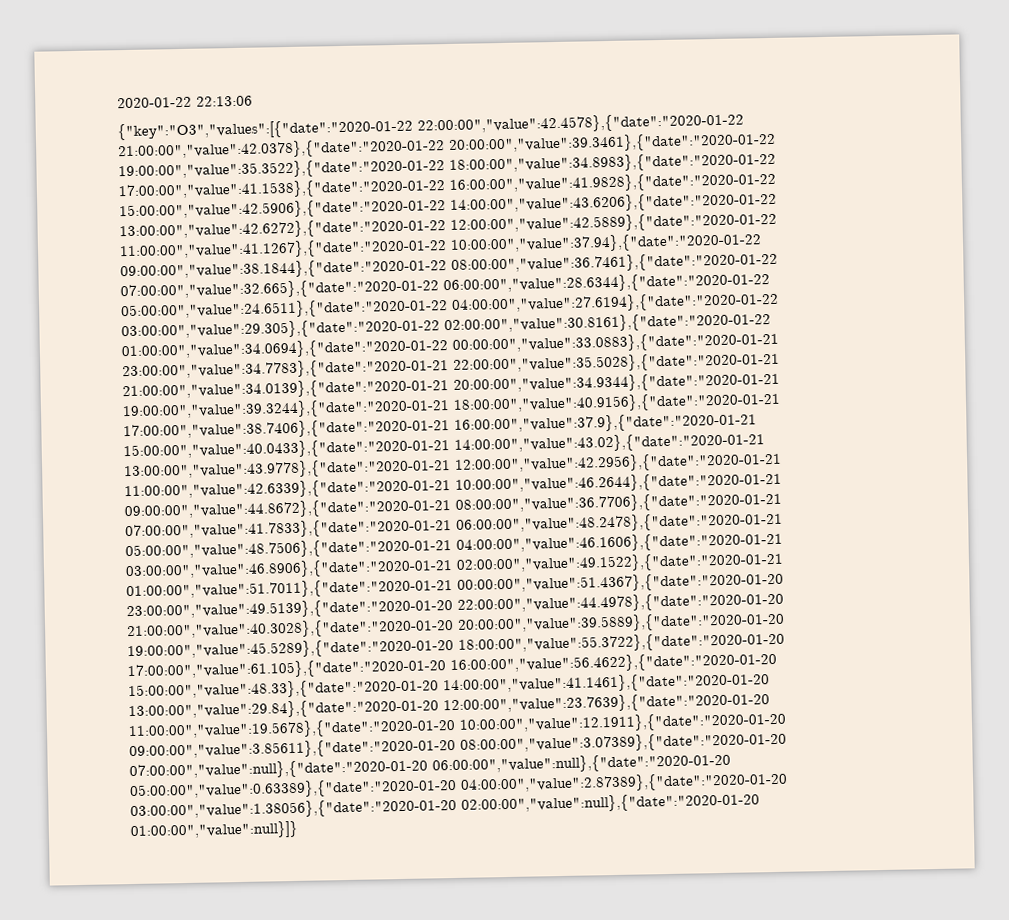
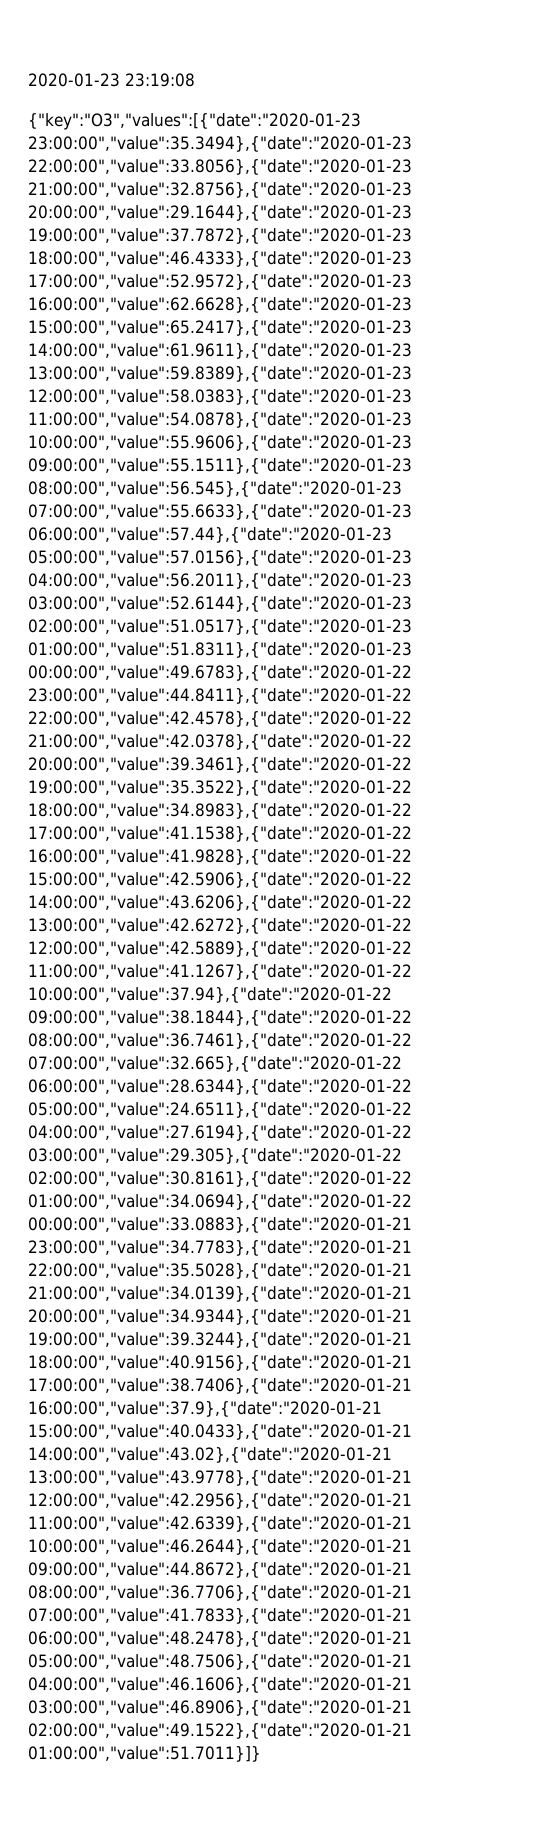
[117,95,253,109] [117,118,413,141] 2020-01-22 22:13:06 // {"key":"O3","values":[{"date":"2020-01-22 -> [28,73,195,87] [28,113,361,130] [28,136,412,152] [28,159,412,175] [28,182,412,198] [28,205,412,221] [28,228,412,244] [28,251,412,267] [28,274,412,290] [28,297,412,313] [28,320,412,336] [28,343,412,359] [28,366,412,382] [28,389,412,405] [28,412,412,428] [28,435,412,451] [28,458,412,474] [28,481,402,497] [28,504,412,520] [28,527,392,543] [28,550,412,566] [28,573,412,589] [28,596,412,612] [28,619,412,635] [28,642,412,658] [28,665,412,681] [28,688,412,704] 2020-01-23 23:19:08 // {"key":"O3","values":[{"date":"2020-01-23 23:00:00","value":35.3494},{"date":"2020-01-23 22:00:00","value":33.8056},{"date":"2020-01-23 21:00:00","value":32.8756},{"date":"2020-01-23 20:00:00","value":29.1644},{"date":"2020-01-23 19:00:00","value":37.7872},{"date":"2020-01-23 18:00:00","value":46.4333},{"date":"2020-01-23 17:00:00","value":52.9572},{"date":"2020-01-23 16:00:00","value":62.6628},{"date":"2020-01-23 15:00:00","value":65.2417},{"date":"2020-01-23 14:00:00","value":61.9611},{"date":"2020-01-23 13:00:00","value":59.8389},{"date":"2020-01-23 12:00:00","value":58.0383},{"date":"2020-01-23 11:00:00","value":54.0878},{"date":"2020-01-23 10:00:00","value":55.9606},{"date":"2020-01-23 09:00:00","value":55.1511},{"date":"2020-01-23 08:00:00","value":56.545},{"date":"2020-01-23 07:00:00","value":55.6633},{"date":"2020-01-23 06:00:00","value":57.44},{"date":"2020-01-23 05:00:00","value":57.0156},{"date":"2020-01-23 04:00:00","value":56.2011},{"date":"2020-01-23 03:00:00","value":52.6144},{"date":"2020-01-23 02:00:00","value":51.0517},{"date":"2020-01-23 01:00:00","value":51.8311},{"date":"2020-01-23 00:00:00","value":49.6783},{"date":"2020-01-22 23:00:00","value":44.8411},{"date":"2020-01-22
[126,571,784,601] [126,591,784,621] [126,611,785,641] [127,631,785,661] [127,651,777,681] [128,672,770,701] [128,692,770,721] [128,711,787,741] [129,731,787,761] [129,752,731,781] [129,771,788,801] [130,792,760,821] [130,820,299,841] 01:00:00","value":51.7011},{"date":"2020-01-21 00:00:00","value":51.4367},{"date":"2020-01-20 23:00:00","value":49.5139},{"date":"2020-01-20 22:00:00","value":44.4978},{"date":"2020-01-20 21:00:00","value":40.3028},{"date":"2020-01-20 20:00:00","value":39.5889},{"date":"2020-01-20 19:00:00","value":45.5289},{"date":"2020-01-20 18:00:00","value":55.3722},{"date":"2020-01-20 17:00:00","value":61.105},{"date":"2020-01-20 16:00:00","value":56.4622},{"date":"2020-01-20 15:00:00","value":48.33},{"date":"2020-01-20 14:00:00","value":41.1461},{"date":"2020-01-20 13:00:00","value":29.84},{"date":"2020-01-20 12:00:00","value":23.7639},{"date":"2020-01-20 11:00:00","value":19.5678},{"date":"2020-01-20 10:00:00","value":12.1911},{"date":"2020-01-20 09:00:00","value":3.85611},{"date":"2020-01-20 08:00:00","value":3.07389},{"date":"2020-01-20 07:00:00","value":null},{"date":"2020-01-20 06:00:00","value":null},{"date":"2020-01-20 05:00:00","value":0.63389},{"date":"2020-01-20 04:00:00","value":2.87389},{"date":"2020-01-20 03:00:00","value":1.38056},{"date":"2020-01-20 02:00:00","value":null},{"date":"2020-01-20 01:00:00","value":null}]} -> [28,1746,261,1762] 01:00:00","value":51.7011}]}

